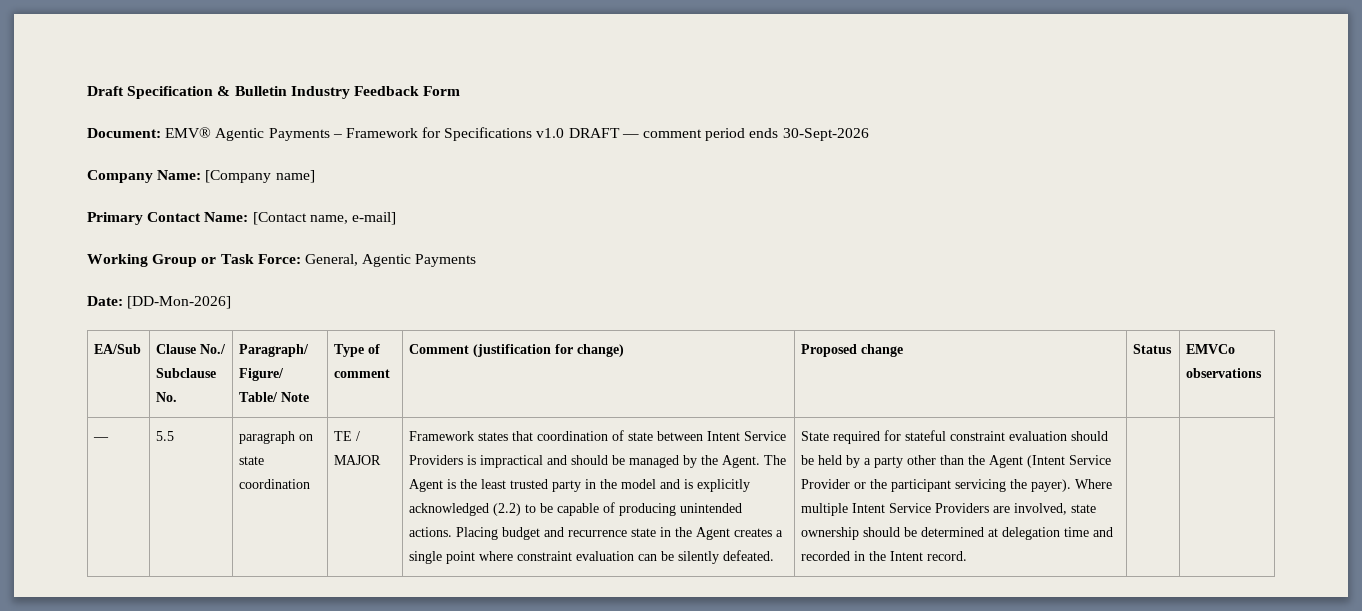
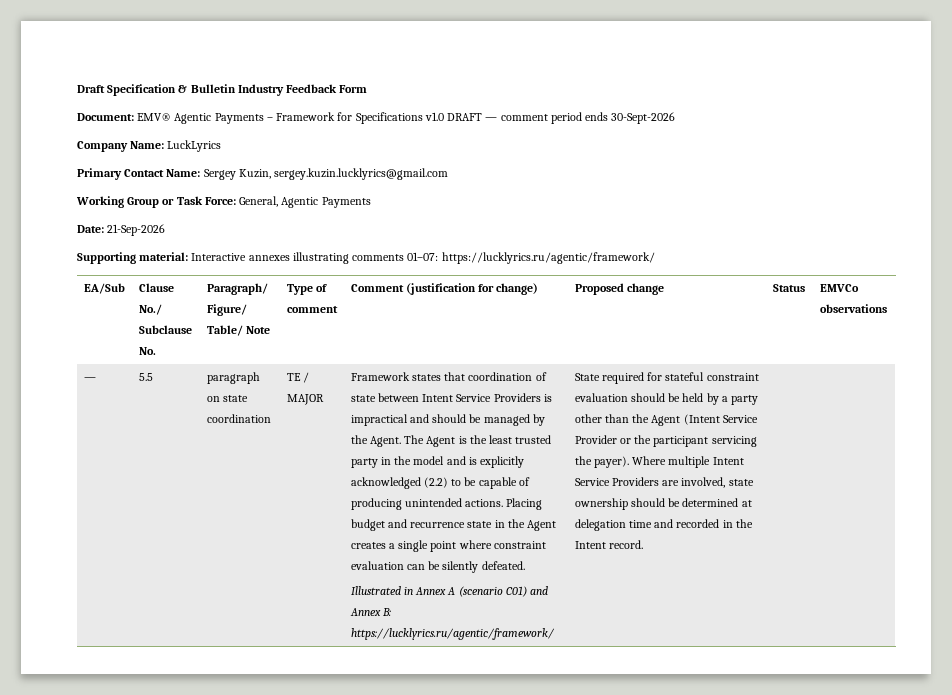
[205,170,315,183] [Company name] -> [167,140,222,152] LuckLyrics
[252,212,396,225] [Contact name, e-mail] -> [203,168,449,180] Sergey Kuzin, sergey.kuzin.lucklyrics@gmail.com
[127,296,232,309] [DD-Mon-2026] -> [107,224,166,236] [77,252,655,264] 21-Sep-2026 // Supporting material: Interactive annexes illustrating comments 01–07: https://lucklyrics.ru/agentic/framework/
(775, 555) none -> [350,586,549,597] [349,608,391,616] [350,628,555,640] // Illustrated in Annex A (scenario C01) and Annex B: https://lucklyrics.ru/agentic/framework/

